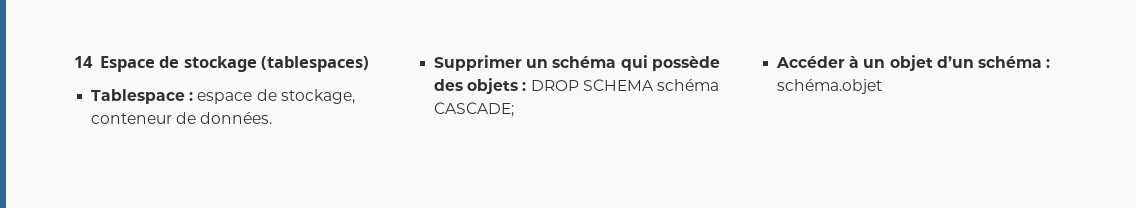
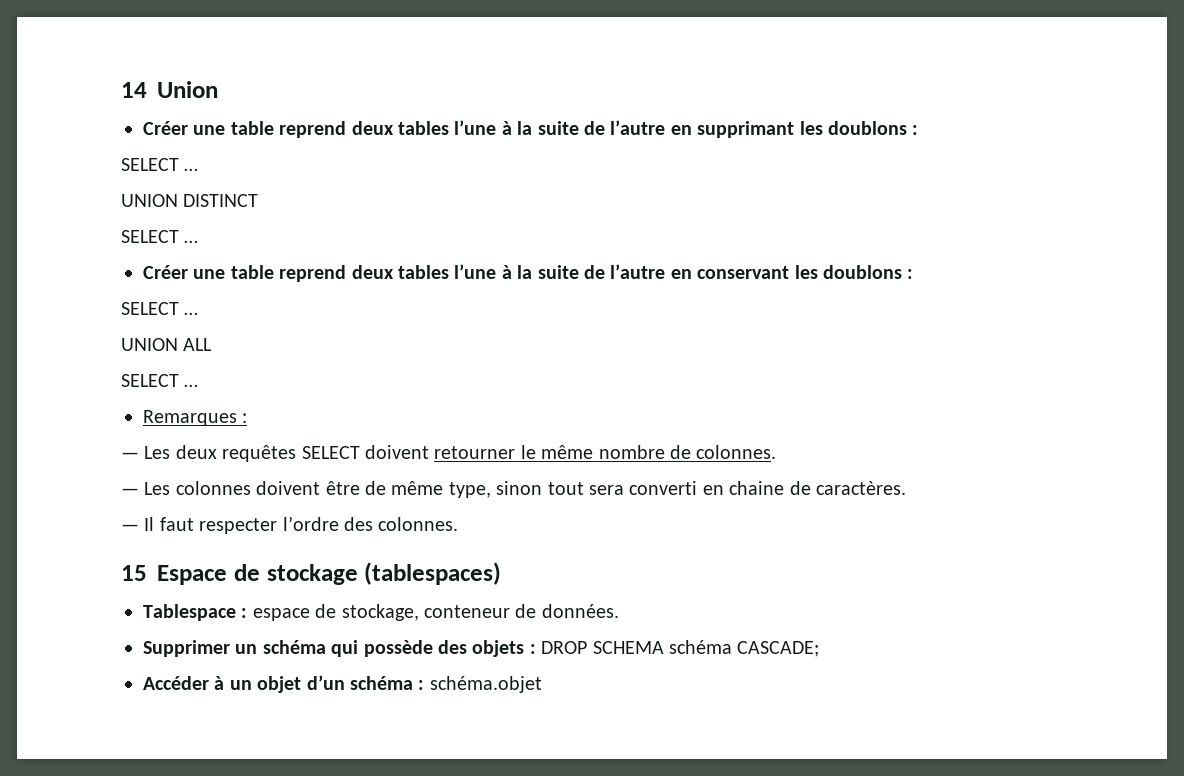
(93, 62) none -> [157,81,218,98] [143,120,919,138] [121,158,199,171] [121,194,259,207] [121,230,199,243] [143,264,914,282] [121,302,199,315] [121,338,213,351] [121,374,199,387] [143,410,248,426] [121,445,777,462] [121,481,906,498] [121,516,459,534] [121,565,147,581] Union // Créer une table reprend deux tables l’une à la suite de l’autre en supprimant les doublons : // SELECT … // UNION DISTINCT // SELECT … // Créer une table reprend deux tables l’une à la suite de l’autre en conservant les doublons : // SELECT … // UNION ALL // SELECT … // Remarques : // — Les deux requêtes SELECT doivent retourner le même nombre de colonnes. // — Les colonnes doivent être de même type, sinon tout sera converti en chaine de caractères. // — Il faut respecter l’ordre des colonnes. // 15

